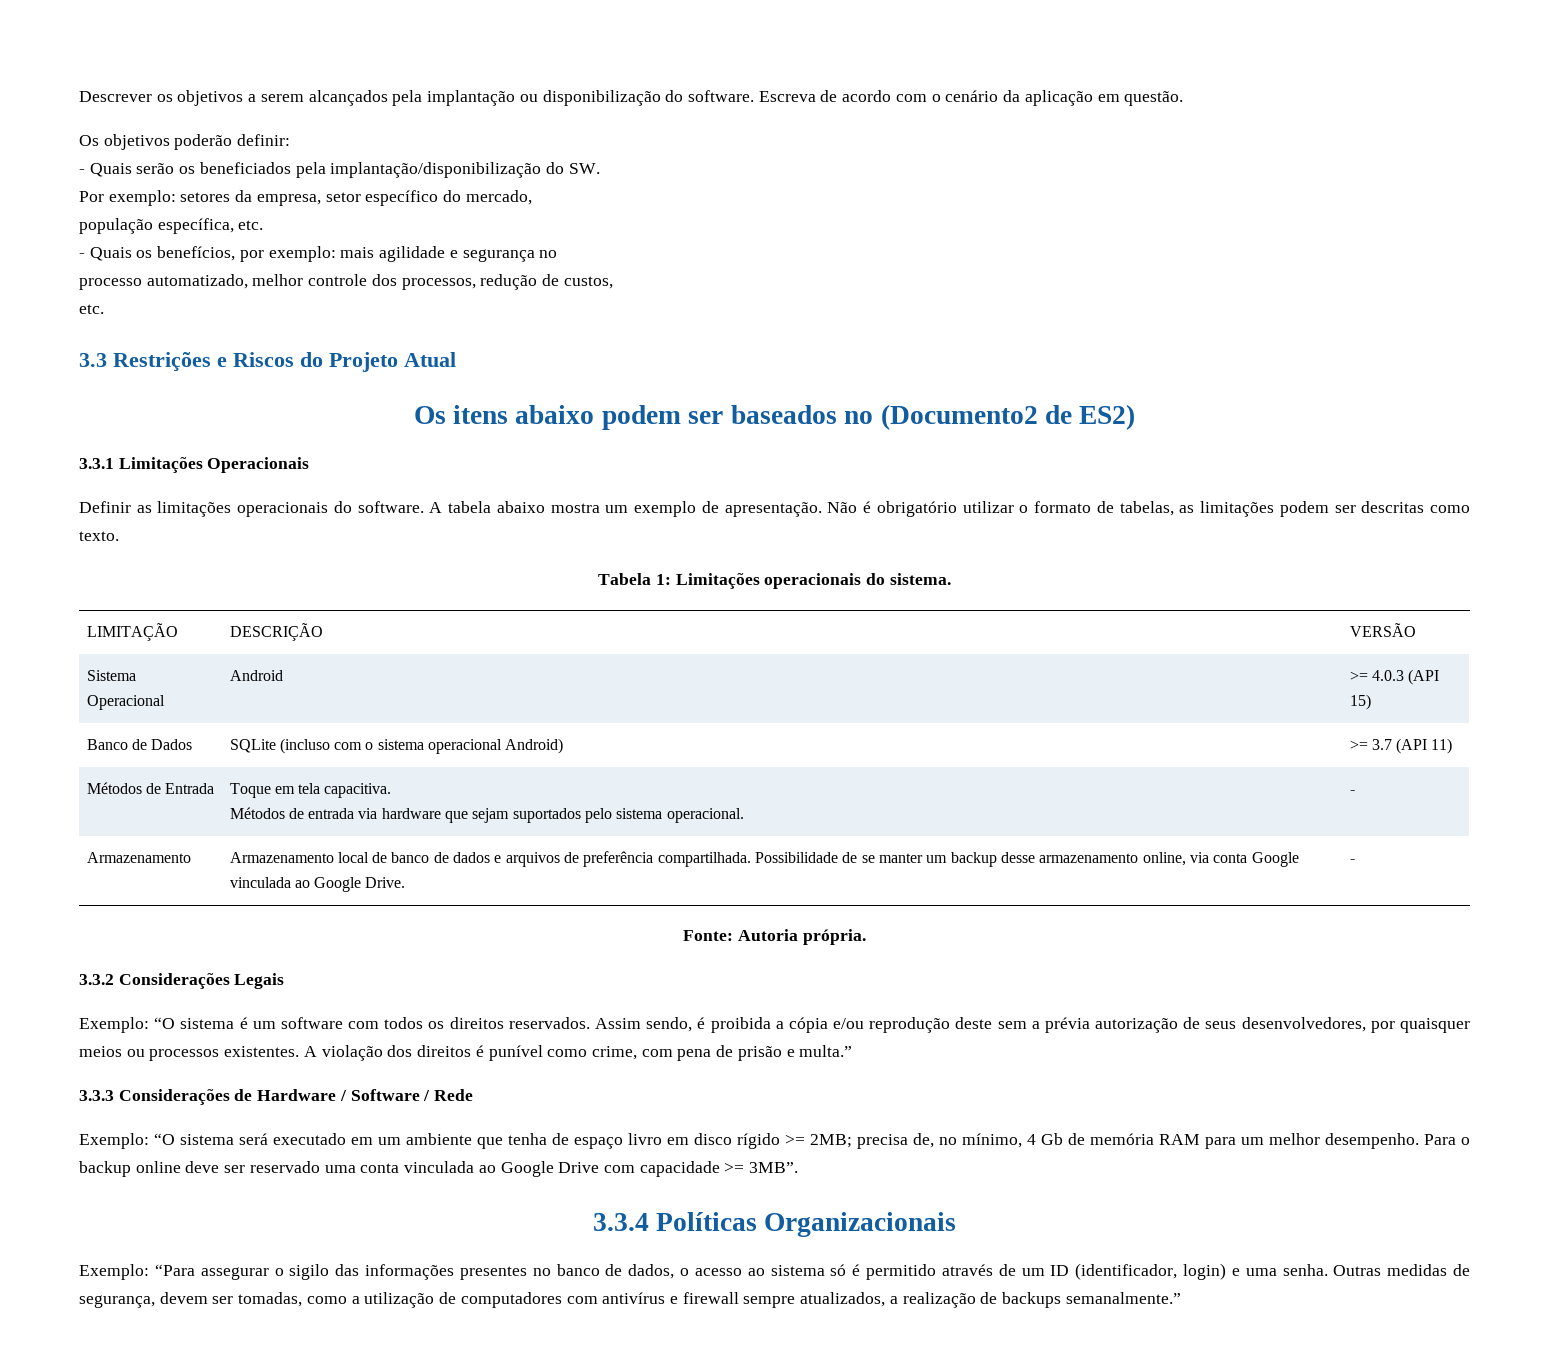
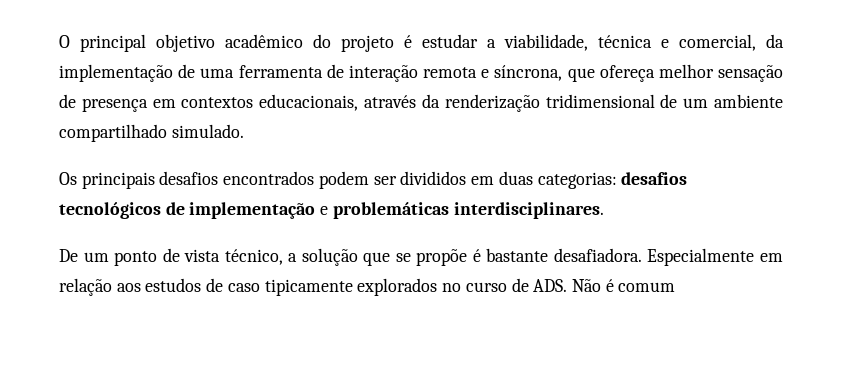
[79,90,1184,106] [79,134,291,150] [79,162,600,178] [79,190,532,206] [79,218,264,234] [79,246,558,262] [79,274,613,290] [79,304,104,314] [79,352,456,372] [413,404,1136,430] [79,457,310,473] [79,501,1470,517] [79,531,119,541] [598,573,951,589] [86,623,178,641] [229,623,323,641] [1349,623,1416,637] [86,670,136,681] [86,695,165,710] [229,670,283,681] [1349,669,1440,685] [1349,694,1371,710] [86,739,193,750] [229,738,564,754] [1349,738,1453,754] [86,782,215,794] [229,783,392,798] [229,807,744,823] [1349,790,1355,794] [86,852,191,863] [229,851,1299,867] [229,877,406,892] [1349,859,1355,863] [683,929,866,945] [79,973,285,989] [79,1017,1470,1033] [79,1045,853,1061] [79,1089,474,1105] [79,1133,1470,1149] [79,1161,799,1177] [592,1212,957,1237] [79,1263,1470,1280] [79,1292,1181,1308] Descrever os objetivos a serem alcançados pela implantação ou disponibilização do software. Escreva de acordo com o cenário da aplicação em questão. // Os objetivos poderão definir: // - Quais serão os beneficiados pela implantação/disponibilização do SW. // Por exemplo: setores da empresa, setor específico do mercado, // população específica, etc. // - Quais os benefícios, por exemplo: mais agilidade e segurança no // processo automatizado, melhor controle dos processos, redução de custos, // etc. // 3.3 Restrições e Riscos do Projeto Atual // Os itens abaixo podem ser baseados no (Documento2 de ES2) // 3.3.1 Limitações Operacionais // Definir as limitações operacionais do software. A tabela abaixo mostra um exemplo de apresentação. Não é obrigatório utilizar o formato de tabelas, as limitações podem ser descritas como texto. // Tabela 1: Limitações operacionais do sistema. // LIMITAÇÃO | DESCRIÇÃO | VERSÃO // Sistema Operacional | Android | >= 4.0.3 (API 15) // Banco de Dados | SQLite (incluso com o sistema operacional Android) | >= 3.7 (API 11) // Métodos de Entrada | Toque em tela capacitiva. // Métodos de entrada via hardware que sejam suportados pelo sistema operacional. | - // Armazenamento | Armazenamento local de banco de dados e arquivos de preferência compartilhada. Possibilidade de se manter um backup desse armazenamento online, via conta Google vinculada ao Google Drive. | - // Fonte: Autoria própria. // 3.3.2 Considerações Legais // Exemplo: “O sistema é um software com todos os direitos reservados. Assim sendo, é proibida a cópia e/ou reprodução deste sem a prévia autorização de seus desenvolvedores, por quaisquer meios ou processos existentes. A violação dos direitos é punível como crime, com pena de prisão e multa.” // 3.3.3 Considerações de Hardware / Software / Rede // Exemplo: “O sistema será executado em um ambiente que tenha de espaço livro em disco rígido >= 2MB; precisa de, no mínimo, 4 Gb de memória RAM para um melhor desempenho. Para o backup online deve ser reservado uma conta vinculada ao Google Drive com capacidade >= 3MB”. // 3.3.4 Políticas Organizacionais // Exemplo: “Para assegurar o sigilo das informações presentes no banco de dados, o acesso ao sistema só é permitido através de um ID (identificador, login) e uma senha. Outras medidas de segurança, devem ser tomadas, como a utilização de computadores com antivírus e firewall sempre atualizados, a realização de backups semanalmente.” -> [59,34,784,52] [59,64,783,82] [59,94,784,112] [59,124,244,142] [59,171,688,189] [59,202,604,219] [59,248,784,266] [59,278,676,296] O principal objetivo acadêmico do projeto é estudar a viabilidade, técnica e comercial, da implementação de uma ferramenta de interação remota e síncrona, que ofereça melhor sensação de presença em contextos educacionais, através da renderização tridimensional de um ambiente compartilhado simulado. // Os principais desafios encontrados podem ser divididos em duas categorias: desafios tecnológicos de implementação e problemáticas interdisciplinares. // De um ponto de vista técnico, a solução que se propõe é bastante desafiadora. Especialmente em relação aos estudos de caso tipicamente explorados no curso de ADS. Não é comum

